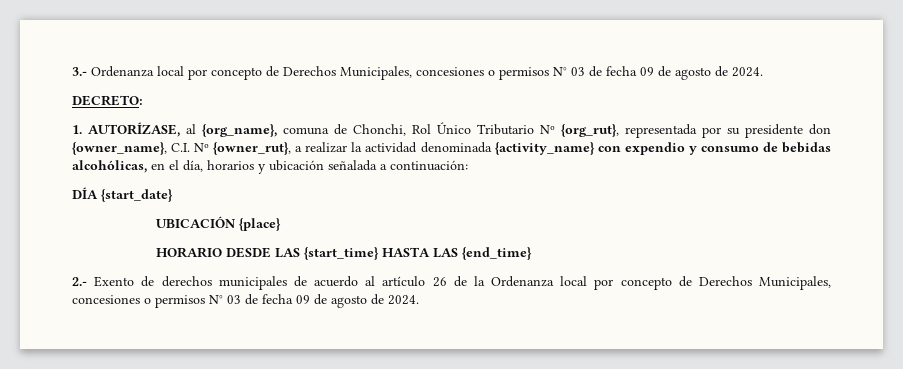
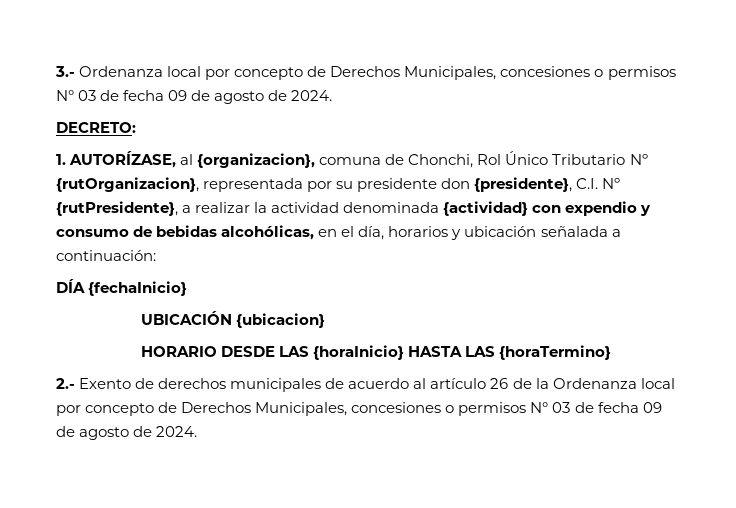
[202,124,277,137] {org_name}, -> [197,153,316,168] {organizacion},
[561,124,619,137] {org_rut}, -> [56,177,199,192] {rutOrganizacion},
[72,142,167,155] {owner_name}, -> [474,177,573,192] {presidente},
[213,142,292,155] {owner_rut}, -> [56,201,178,216] {rutPresidente},
[494,142,595,155] {activity_name} -> [443,201,529,216] {actividad}
[101,189,173,202] {start_date} -> [88,281,188,296] {fechaInicio}
[238,218,281,231] {place} -> [235,313,325,328] {ubicacion}
[303,247,379,260] {start_time} -> [312,345,404,360] {horaInicio}
[461,247,532,260] {end_time} -> [498,345,611,360] {horaTermino}

